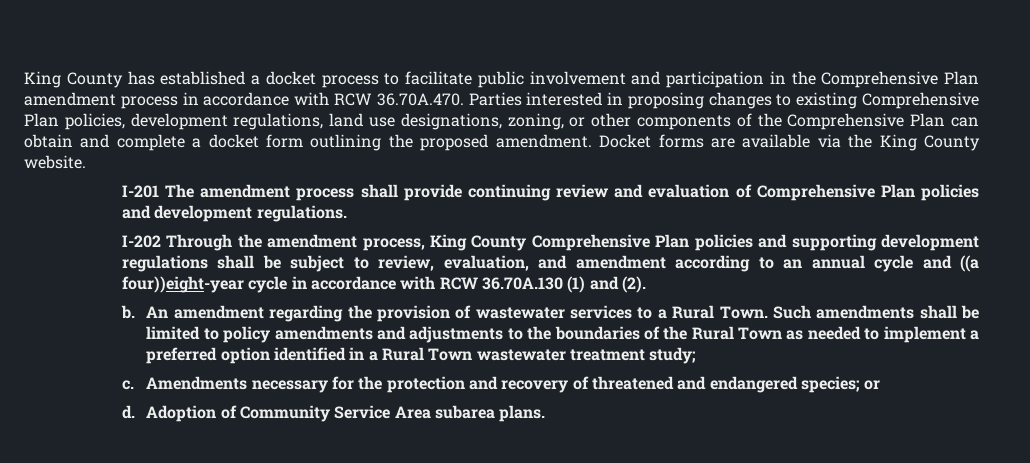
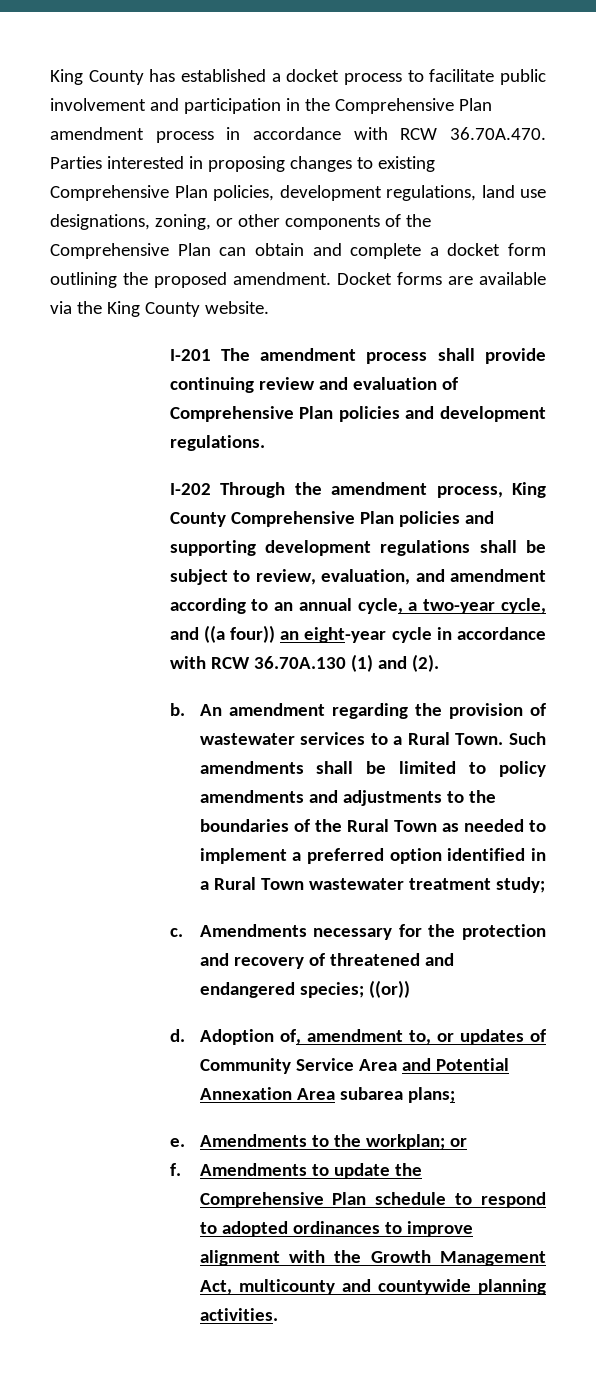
[874,255,979,272] [121,276,244,293] cycle and ((a four))eight-year -> [357,598,546,614] [169,625,387,643] cycle, a two-year cycle, and ((a four)) an eight-year
[864,380,881,390] or -> [368,980,410,998] ((or))
[220,405,546,422] of Community Service Area subarea plans. -> [279,1029,546,1045] [199,1058,509,1074] [199,1087,455,1103] [169,1134,467,1150] [169,1163,422,1179] [199,1192,546,1208] [199,1221,473,1237] [199,1250,546,1266] [199,1279,546,1295] [199,1308,278,1321] of, amendment to, or updates of Community Service Area and Potential Annexation Area subarea plans; // e. Amendments to the workplan; or // f. Amendments to update the Comprehensive Plan schedule to respond to adopted ordinances to improve alignment with the Growth Management Act, multicounty and countywide planning activities.

